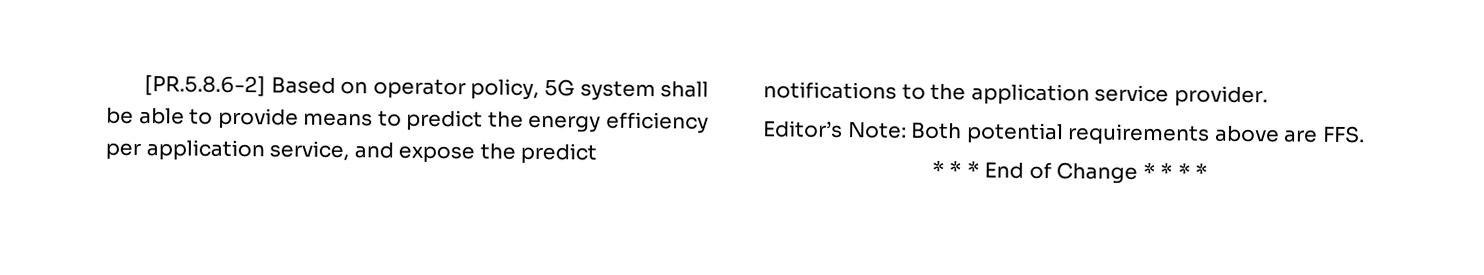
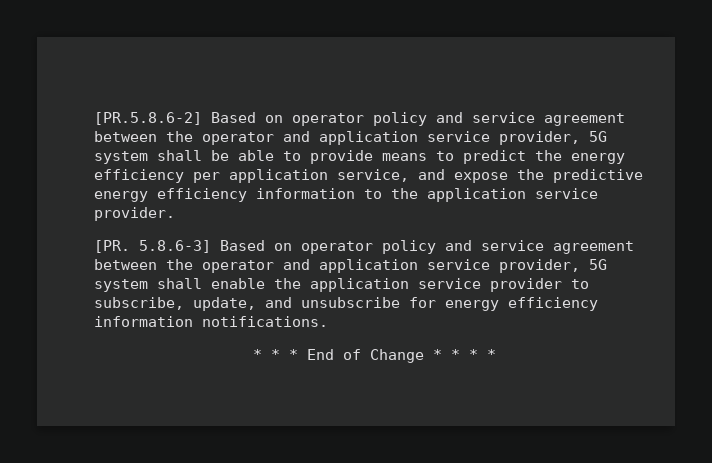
[470,78,540,100] policy, -> [373,112,625,126] [94,131,580,145] policy and service agreement between the operator and application service provider,
[520,142,598,165] [763,81,897,100] predict notifications -> [553,169,643,183] [94,188,355,202] predictive energy efficiency information
[763,120,1365,146] Editor’s Note: Both potential requirements above are FFS. -> [94,240,634,254] [94,259,607,273] [94,278,589,292] [94,297,598,311] [94,316,328,327] [PR. 5.8.6-3] Based on operator policy and service agreement between the operator and application service provider, 5G system shall enable the application service provider to subscribe, update, and unsubscribe for energy efficiency information notifications.

